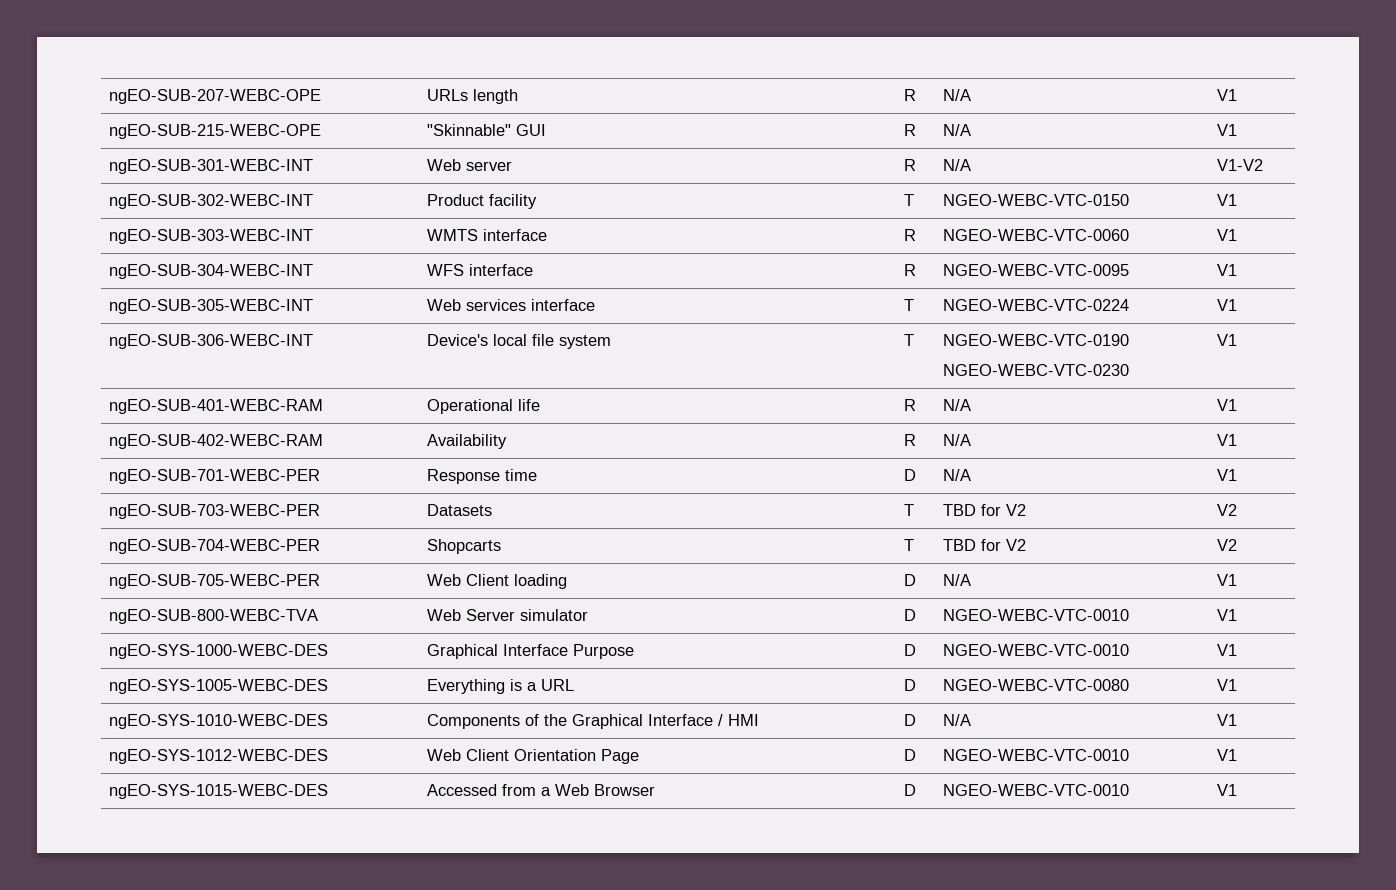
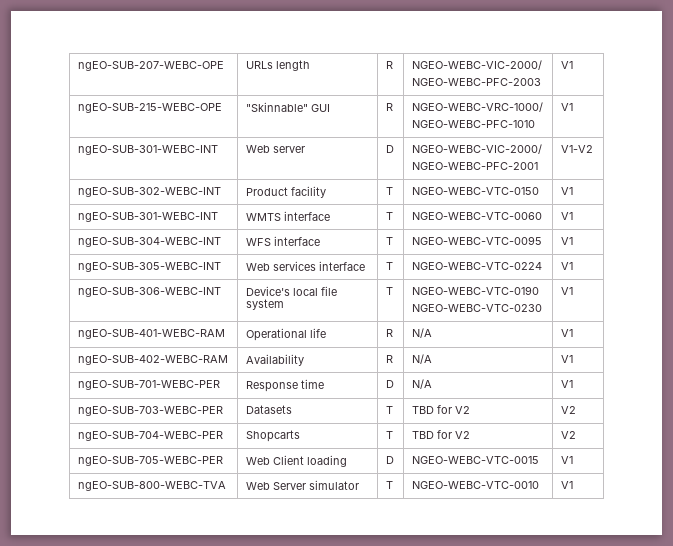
[942,89,971,101] N/A -> [411,60,542,70] [411,78,541,86] NGEO-WEBC-VIC-2000/ // NGEO-WEBC-PFC-2003
[942,124,971,136] N/A -> [411,102,543,112] [411,120,535,128] NGEO-WEBC-VRC-1000/ // NGEO-WEBC-PFC-1010
[903,159,916,171] [942,159,971,171] R | N/A -> [385,145,394,153] [411,144,542,154] [411,162,538,170] D | NGEO-WEBC-VIC-2000/ // NGEO-WEBC-PFC-2001
[108,229,313,244] ngEO-SUB-303-WEBC-INT -> [77,212,218,222] ngEO-SUB-301-WEBC-INT
[903,229,916,241] R -> [385,212,393,220] T
[903,264,916,276] R -> [385,237,393,245] T
[942,574,971,586] N/A -> [411,456,539,464] NGEO-WEBC-VTC-0015
[903,609,916,621] [942,609,1129,621] [1216,609,1237,621] [108,644,328,659] [426,644,634,659] [903,644,916,656] [942,644,1129,656] [1216,644,1237,656] [108,679,328,694] [426,679,574,694] [903,679,916,691] [942,679,1129,691] [1216,679,1237,691] [108,714,328,729] [426,714,759,729] [903,714,916,726] [942,714,971,726] [1216,714,1237,726] [108,749,328,764] [426,749,639,764] [903,749,916,761] [942,749,1129,761] [1216,749,1237,761] [108,784,328,799] [426,784,655,796] [903,784,916,796] [942,784,1129,796] [1216,784,1237,796] D | NGEO-WEBC-VTC-0010 | V1 // ngEO-SYS-1000-WEBC-DES | Graphical Interface Purpose | D | NGEO-WEBC-VTC-0010 | V1 // ngEO-SYS-1005-WEBC-DES | Everything is a URL | D | NGEO-WEBC-VTC-0080 | V1 // ngEO-SYS-1010-WEBC-DES | Components of the Graphical Interface / HMI | D | N/A | V1 // ngEO-SYS-1012-WEBC-DES | Web Client Orientation Page | D | NGEO-WEBC-VTC-0010 | V1 // ngEO-SYS-1015-WEBC-DES | Accessed from a Web Browser | D | NGEO-WEBC-VTC-0010 | V1 -> [385,481,393,489] [411,481,539,489] [560,481,573,489] T | NGEO-WEBC-VTC-0010 | V1

